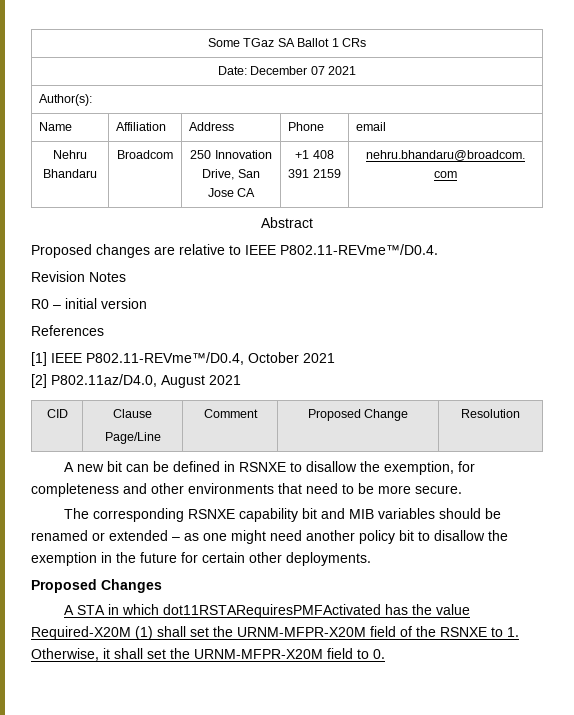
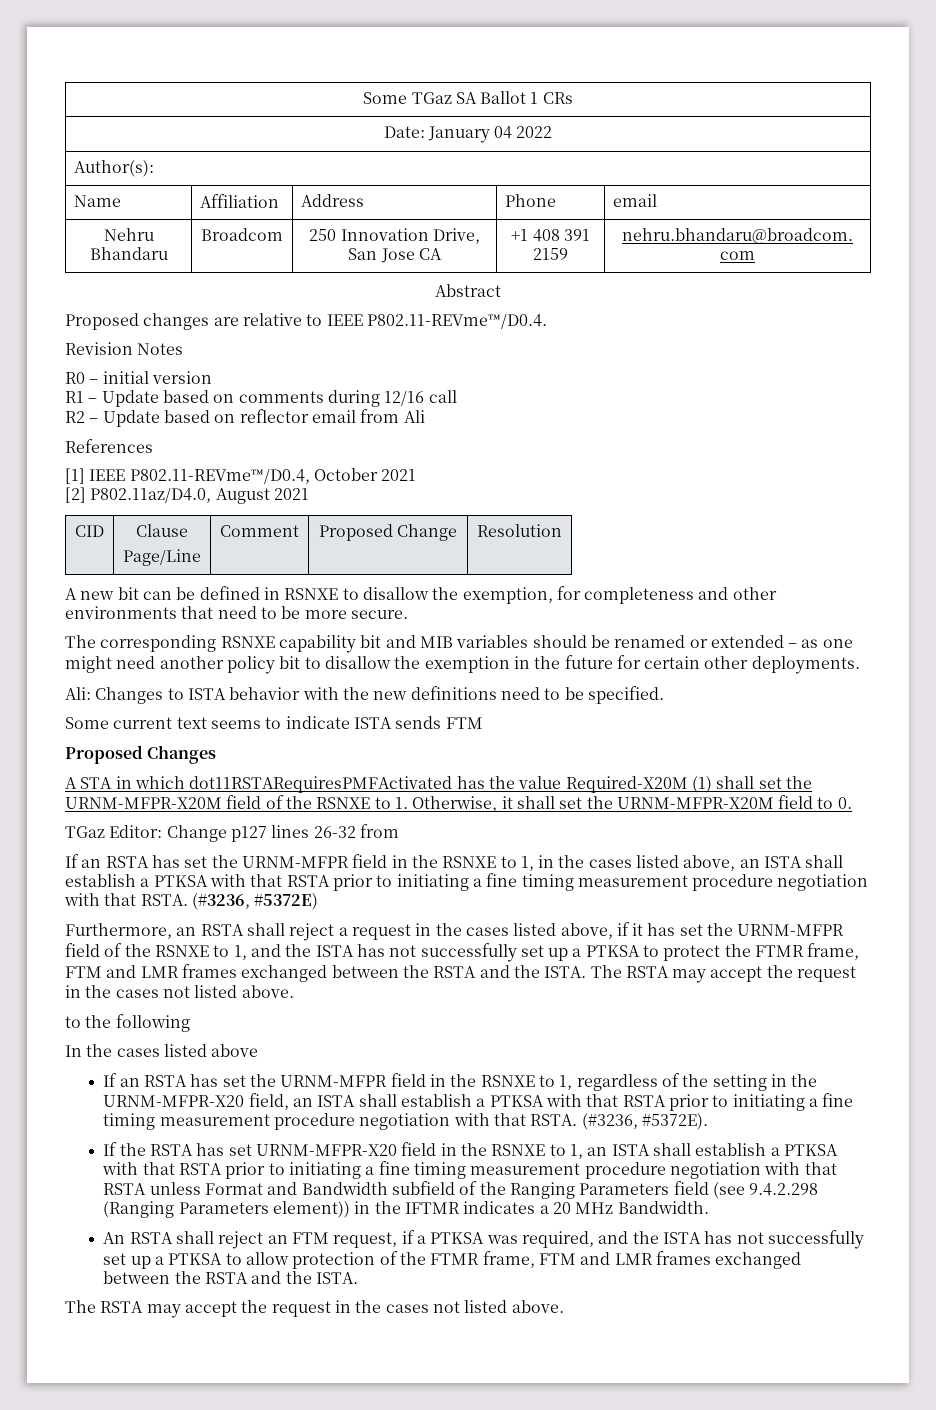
[250,66,357,75] December 07 2021 -> [427,126,553,143] January 04 2022
(147, 303) none -> [65,390,457,407] [65,409,425,427] // R1 – Update based on comments during 12/16 call // R2 – Update based on reflector email from Ali
(371, 559) none -> [65,686,664,704] [65,716,483,729] // Ali: Changes to ISTA behavior with the new definitions need to be specified. // Some current text seems to indicate ISTA sends FTM
(385, 654) none -> [65,824,399,842] [65,854,844,871] [65,873,869,891] [64,893,319,910] [65,922,845,941] [65,943,860,962] [65,964,857,983] [65,985,294,998] [65,1014,190,1032] [65,1044,259,1057] [103,1073,818,1091] [103,1093,854,1111] [103,1113,709,1130] [103,1142,838,1159] [102,1161,837,1179] [103,1181,819,1199] [103,1201,709,1218] [103,1230,864,1249] [103,1251,802,1269] [103,1271,359,1284] [65,1300,564,1318] // TGaz Editor: Change p127 lines 26-32 from // If an RSTA has set the URNM-MFPR field in the RSNXE to 1, in the cases listed above, an ISTA shall establish a PTKSA with that RSTA prior to initiating a fine timing measurement procedure negotiation with that RSTA. (#3236, #5372E) // Furthermore, an RSTA shall reject a request in the cases listed above, if it has set the URNM-MFPR field of the RSNXE to 1, and the ISTA has not successfully set up a PTKSA to protect the FTMR frame, FTM and LMR frames exchanged between the RSTA and the ISTA. The RSTA may accept the request in the cases not listed above. // to the following // In the cases listed above // If an RSTA has set the URNM-MFPR field in the RSNXE to 1, regardless of the setting in the URNM-MFPR-X20 field, an ISTA shall establish a PTKSA with that RSTA prior to initiating a fine timing measurement procedure negotiation with that RSTA. (#3236, #5372E). // If the RSTA has set URNM-MFPR-X20 field in the RSNXE to 1, an ISTA shall establish a PTKSA with that RSTA prior to initiating a fine timing measurement procedure negotiation with that RSTA unless Format and Bandwidth subfield of the Ranging Parameters field (see 9.4.2.298 (Ranging Parameters element)) in the IFTMR indicates a 20 MHz Bandwidth. // An RSTA shall reject an FTM request, if a PTKSA was required, and the ISTA has not successfully set up a PTKSA to allow protection of the FTMR frame, FTM and LMR frames exchanged between the RSTA and the ISTA. // The RSTA may accept the request in the cases not listed above.

